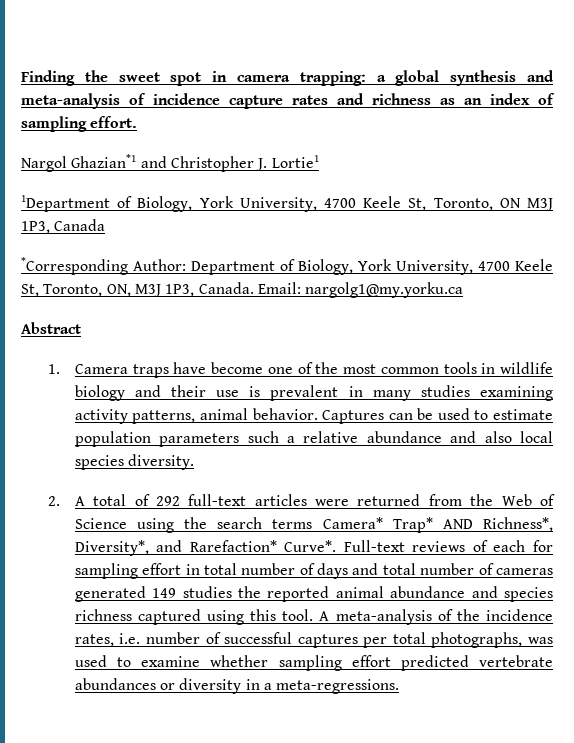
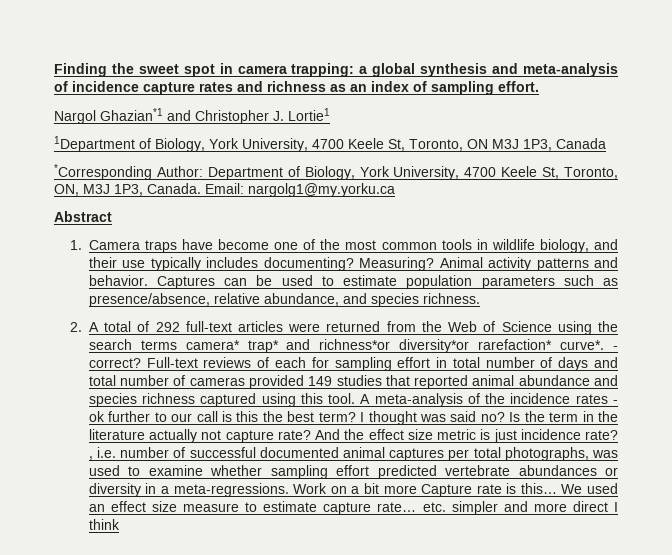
[74,385,125,401] biology -> [539,239,589,253] biology,
[249,385,553,401] [74,408,248,424] is prevalent in many studies examining activity patterns, animal -> [150,257,618,271] typically includes documenting? Measuring? Animal activity patterns and
[287,431,553,443] [74,454,195,470] a relative abundance and also local species diversity. -> [603,278,619,286] [88,293,480,307] as presence/absence, relative abundance, and species richness.
[322,517,553,533] [74,540,337,556] Camera* Trap* AND Richness*, Diversity*, and Rarefaction* Curve*. -> [185,339,619,353] [88,358,141,368] camera* trap* and richness*or diversity*or rarefaction* curve*. - correct?
[74,586,146,602] generated -> [248,375,304,389] provided
[238,586,262,598] the -> [385,375,410,386] that
[74,634,114,647] rates, -> [575,394,618,404] [88,411,618,425] [88,429,619,443] [88,456,93,460] rates - ok further to our call is this the best term? I thought was said no? Is the term in the literature actually not capture rate? And the effect size metric is just incidence rate? ,
(293, 638) none -> [259,447,386,458] documented animal
(400, 686) none -> [293,483,618,497] [88,501,618,515] [88,519,120,530] Work on a bit more Capture rate is this… We used an effect size measure to estimate capture rate… etc. simpler and more direct I think

